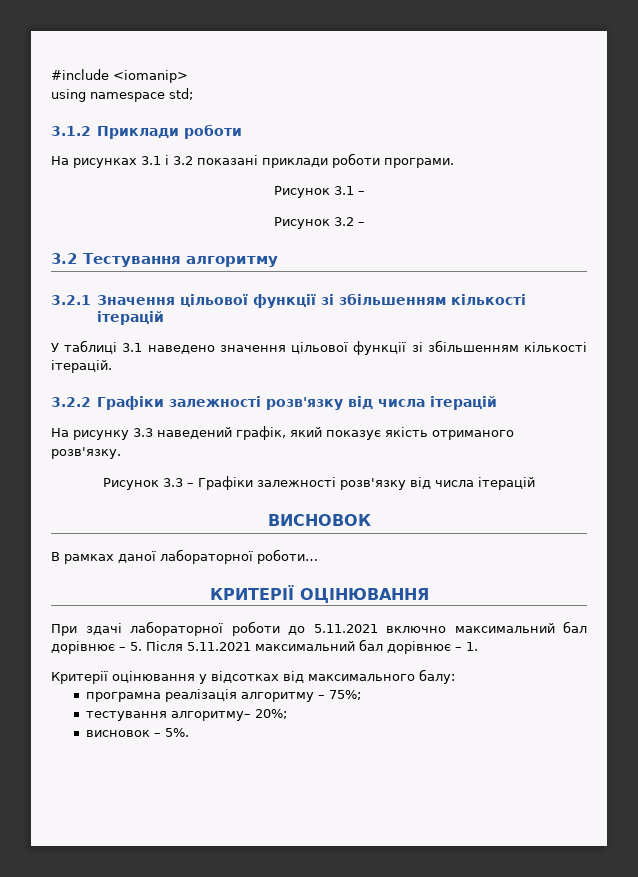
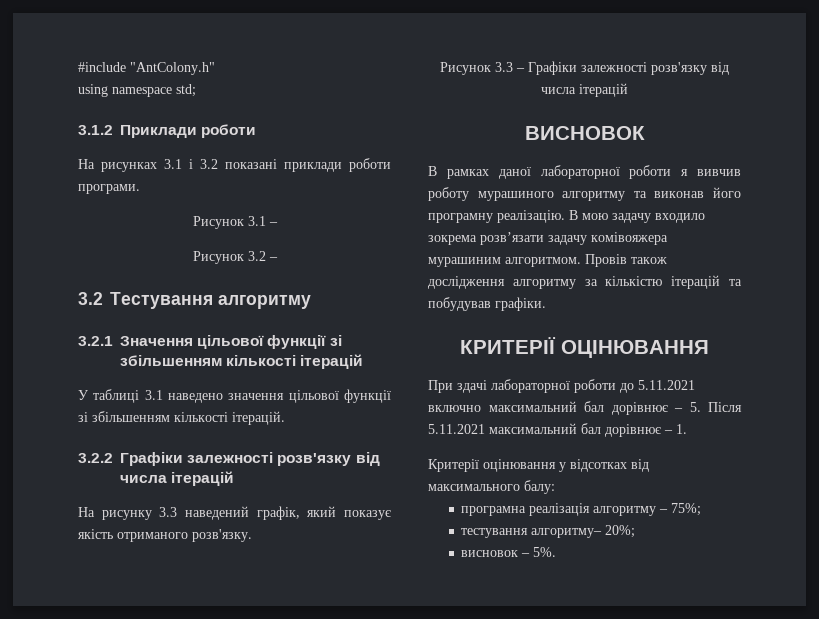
[113,70,188,83] <iomanip> -> [130,62,215,75] "AntColony.h"
[257,549,318,564] роботи… -> [629,165,741,179] [428,187,741,201] [428,210,705,223] [428,232,668,245] [428,254,667,267] [428,275,742,289] [428,297,546,311] роботи я вивчив роботу мурашиного алгоритму та виконав його програмну реалізацію. В мою задачу входило зокрема розв’язати задачу комівояжера мурашиним алгоритмом. Провів також дослідження алгоритму за кількістю ітерацій та побудував графіки.

